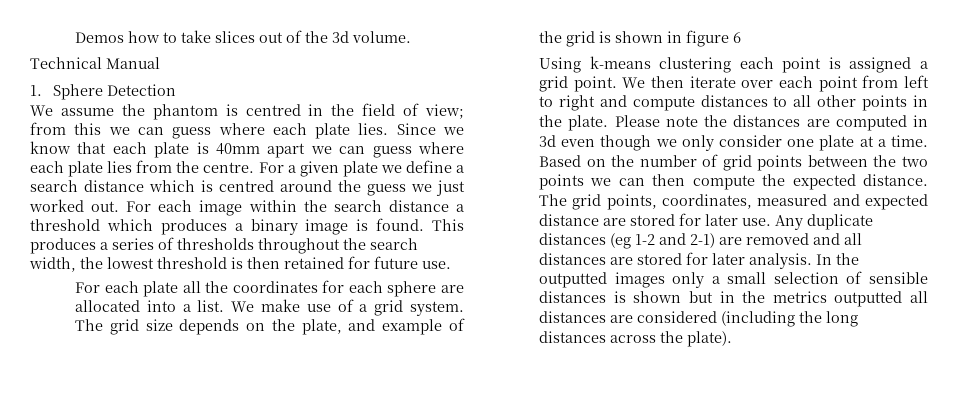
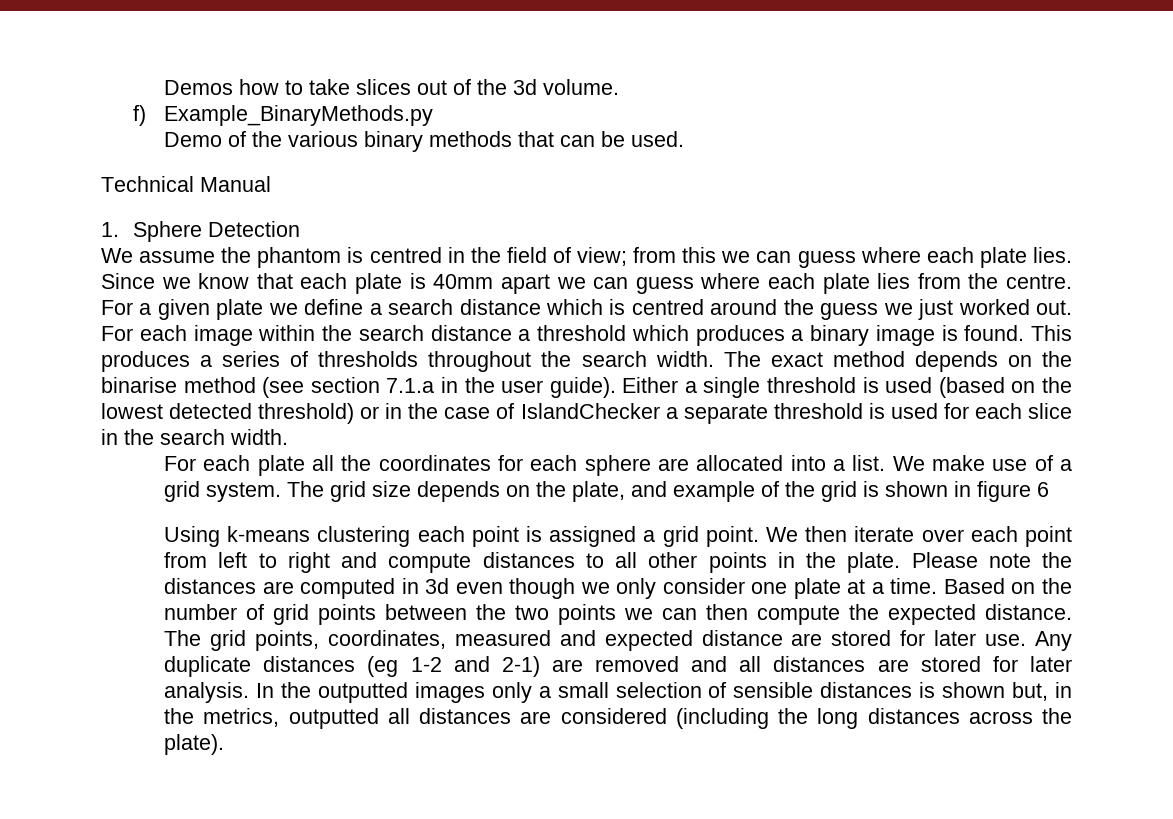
(412, 37) none -> [132,105,434,126] [164,131,685,152] // f) Example_BinaryMethods.py // Demo of the various binary methods that can be used.
[29,256,451,272] width, the lowest threshold is then retained for future use. -> [655,351,1072,372] [101,377,1072,398] [101,403,1072,424] [101,429,288,445] width. The exact method depends on the binarise method (see section 7.1.a in the user guide). Either a single threshold is used (based on the lowest detected threshold) or in the case of IslandChecker a separate threshold is used for each slice in the search width.
[688,291,827,303] but in the metrics -> [1012,682,1073,701] [164,708,280,727] but, in the metrics,

